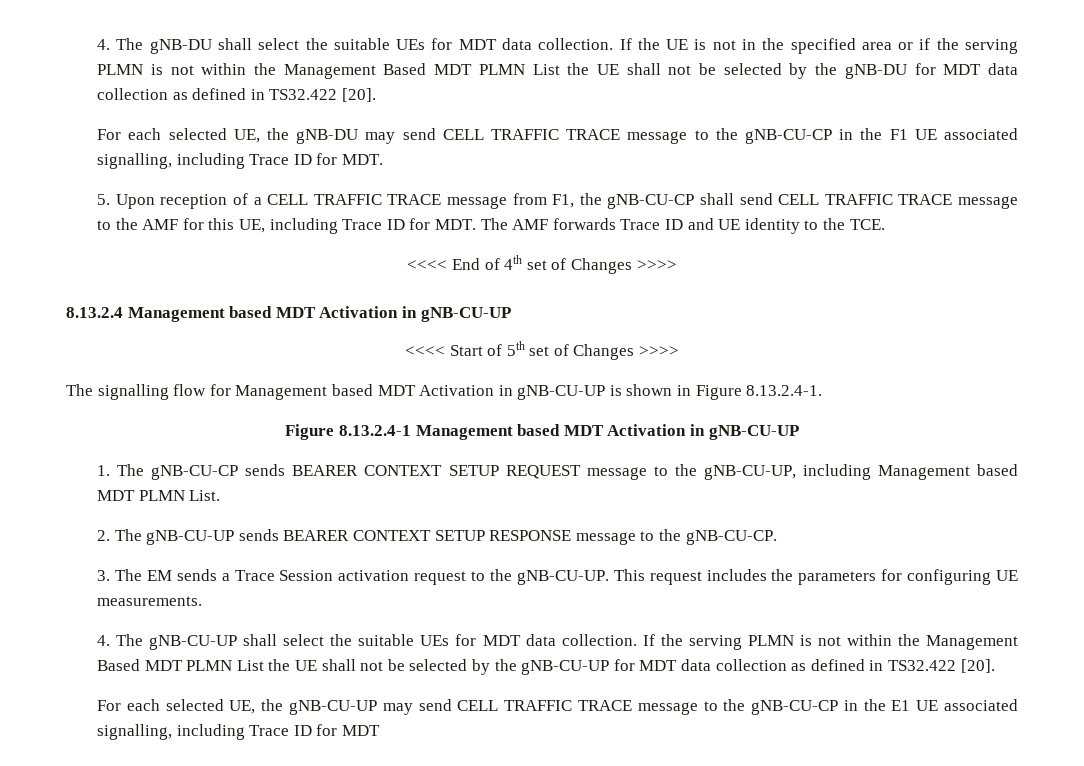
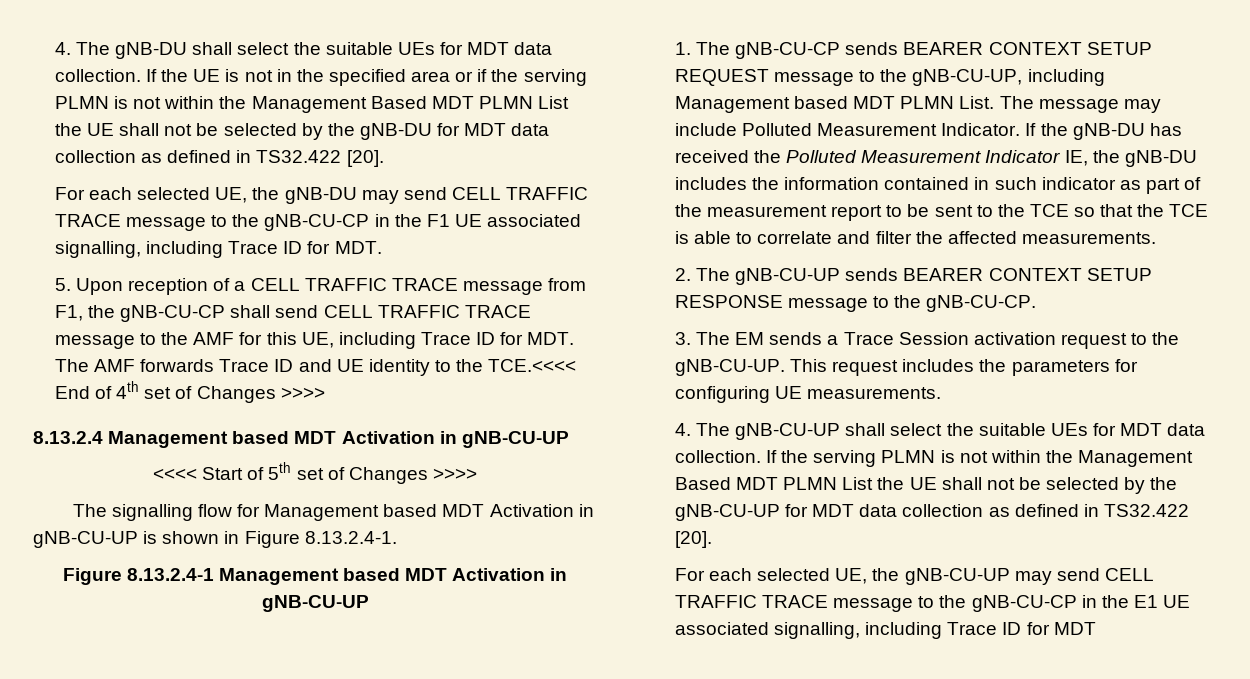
[849,219,885,230] [407,260,448,270] TCE. // <<<< -> [488,359,577,372] TCE.<<<<
(221, 495) none -> [999,96,1161,113] [674,123,1182,140] [674,150,1197,167] [674,177,1202,194] [674,204,1209,221] [674,231,1156,244] The message may include Polluted Measurement Indicator. If the gNB-DU has received the Polluted Measurement Indicator IE, the gNB-DU includes the information contained in such indicator as part of the measurement report to be sent to the TCE so that the TCE is able to correlate and filter the affected measurements.

